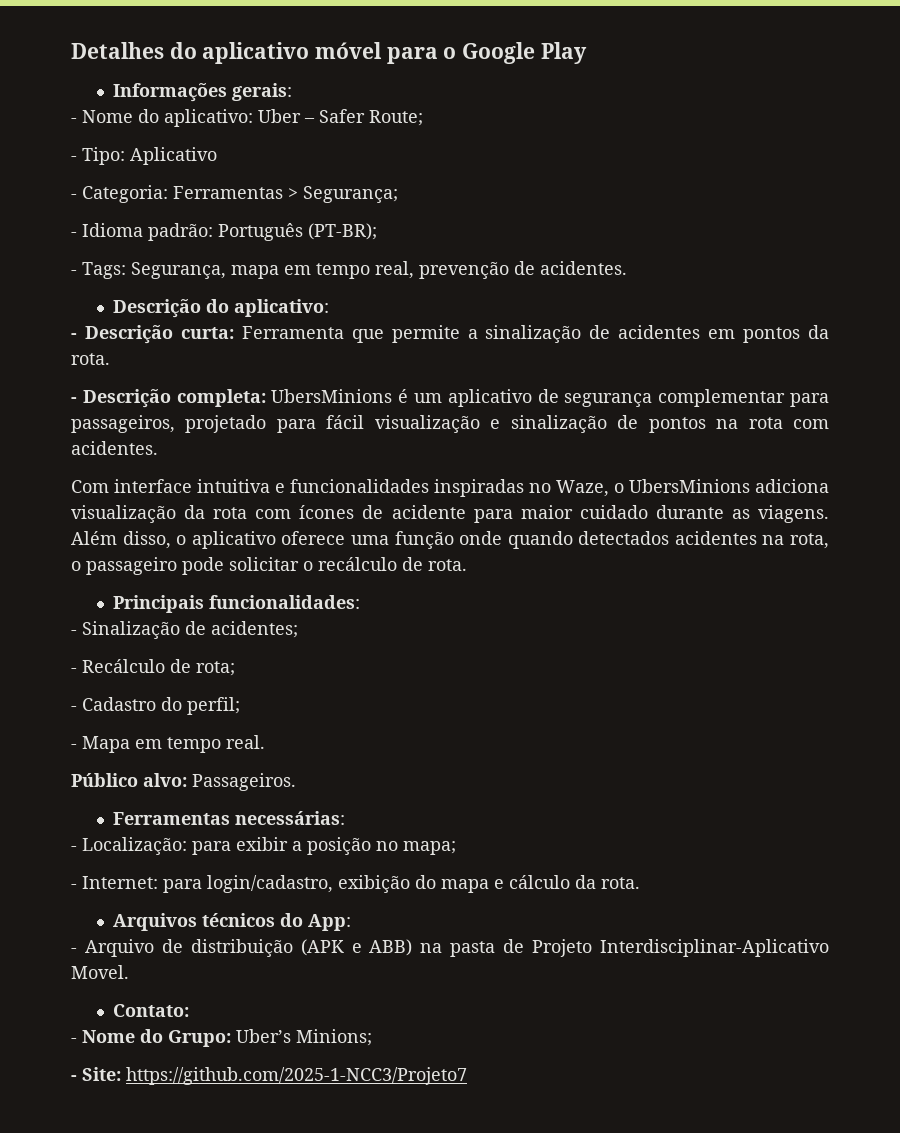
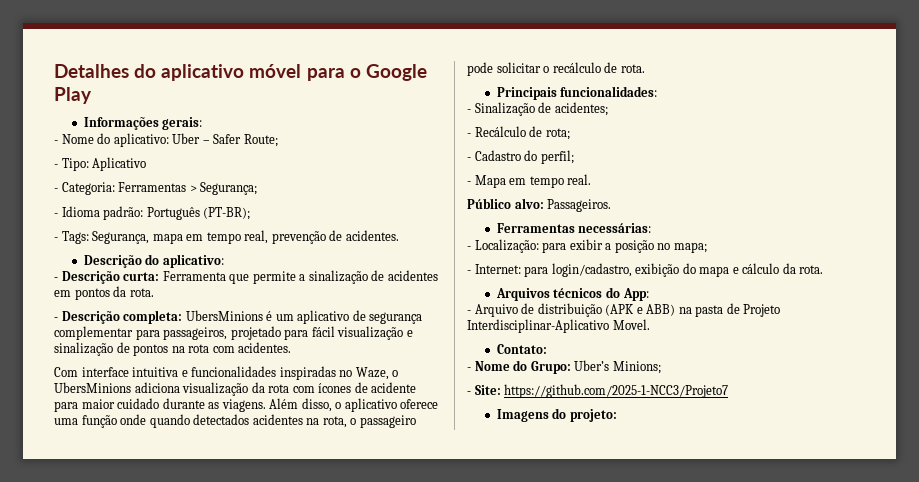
(467, 1076) none -> [496,408,617,422] // Imagens do projeto:

